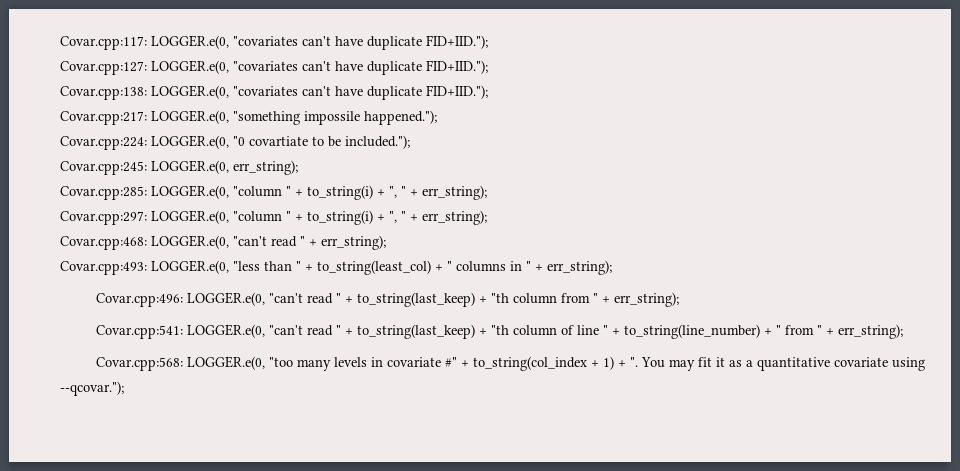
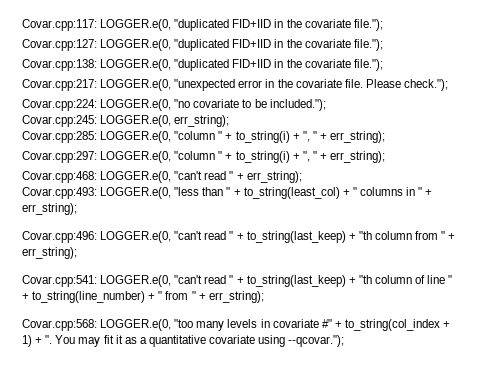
[233,35,488,50] [60,60,488,75] [60,85,488,100] [60,110,437,125] "covariates can't have duplicate FID+IID."); // Covar.cpp:127: LOGGER.e(0, "covariates can't have duplicate FID+IID."); // Covar.cpp:138: LOGGER.e(0, "covariates can't have duplicate FID+IID."); // Covar.cpp:217: LOGGER.e(0, "something impossile happened."); -> [174,19,383,31] [22,39,383,51] [22,59,383,71] [22,79,448,91] "duplicated FID+IID in the covariate file."); // Covar.cpp:127: LOGGER.e(0, "duplicated FID+IID in the covariate file."); // Covar.cpp:138: LOGGER.e(0, "duplicated FID+IID in the covariate file."); // Covar.cpp:217: LOGGER.e(0, "unexpected error in the covariate file. Please check.");
[233,136,308,146] "0 covartiate -> [174,99,240,108] "no covariate

